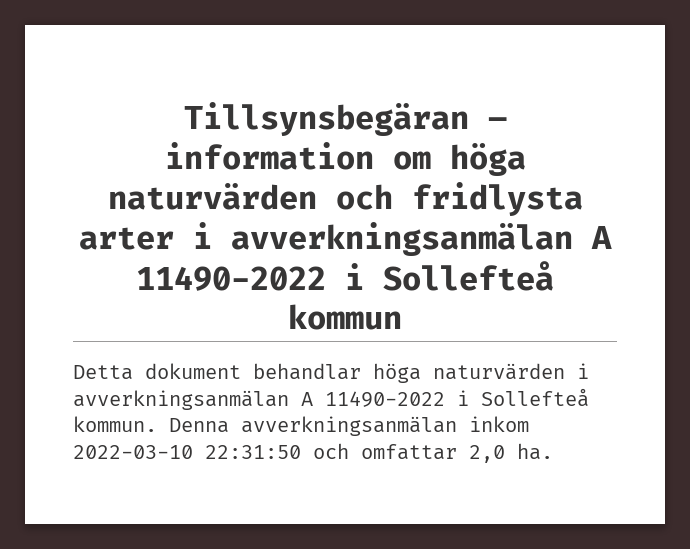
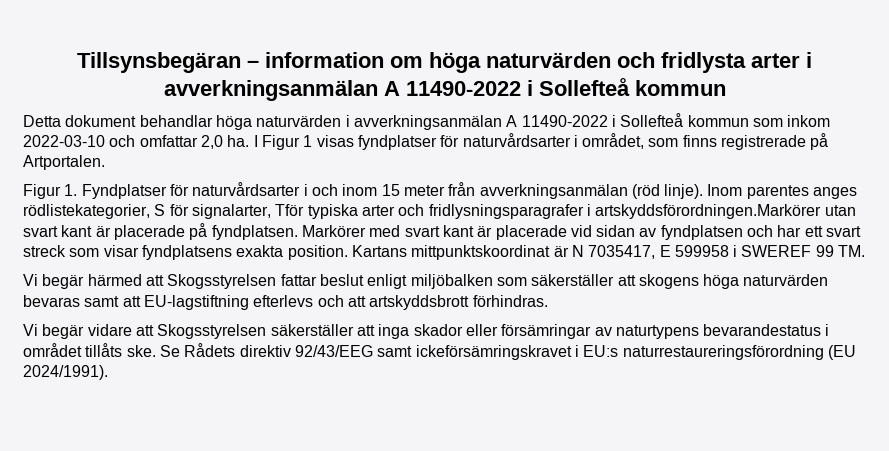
[73,416,457,436] kommun. Denna avverkningsanmälan -> [687,115,783,127] kommun som
[205,445,301,459] 22:31:50 -> (105, 141) none
(553, 451) none -> [253,133,829,150] [23,155,105,170] [23,182,858,199] [23,204,856,219] [23,223,862,240] [23,245,866,260] [23,274,829,289] [23,295,548,310] [23,324,830,339] [23,343,856,360] [23,365,108,380] I Figur 1 visas fyndplatser för naturvårdsarter i området, som finns registrerade på Artportalen. // Figur 1. Fyndplatser för naturvårdsarter i och inom 15 meter från avverkningsanmälan (röd linje). Inom parentes anges rödlistekategorier, S för signalarter, Tför typiska arter och fridlysningsparagrafer i artskyddsförordningen.Markörer utan svart kant är placerade på fyndplatsen. Markörer med svart kant är placerade vid sidan av fyndplatsen och har ett svart streck som visar fyndplatsens exakta position. Kartans mittpunktskoordinat är N 7035417, E 599958 i SWEREF 99 TM. // Vi begär härmed att Skogsstyrelsen fattar beslut enligt miljöbalken som säkerställer att skogens höga naturvärden bevaras samt att EU-lagstiftning efterlevs och att artskyddsbrott förhindras. // Vi begär vidare att Skogsstyrelsen säkerställer att inga skador eller försämringar av naturtypens bevarandestatus i området tillåts ske. Se Rådets direktiv 92/43/EEG samt ickeförsämringskravet i EU:s naturrestaureringsförordning (EU 2024/1991).

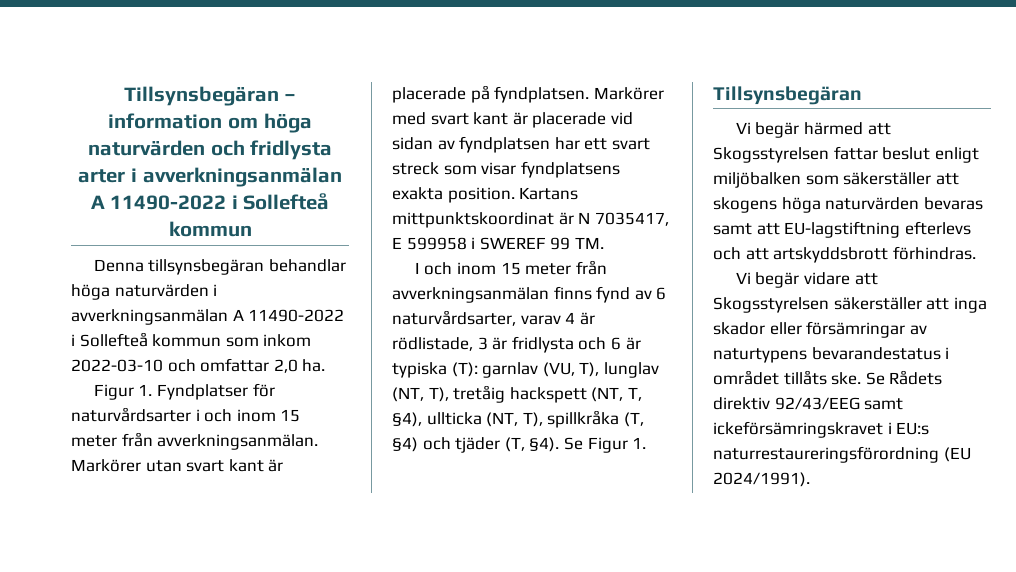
[23,115,137,127] Detta dokument -> [93,259,265,275] Denna tillsynsbegäran
[253,133,829,150] [23,155,105,170] I Figur 1 visas fyndplatser för naturvårdsarter i området, som finns registrerade på Artportalen. -> (326, 365) none
[479,184,858,199] [23,204,822,219] avverkningsanmälan (röd linje). Inom parentes anges rödlistekategorier, S för signalarter, Tför typiska arter och fridlysningsparagrafer i artskyddsförordningen.Markörer -> [157,434,319,450] [71,459,141,472] avverkningsanmälan. Markörer
[747,225,774,237] och -> (551, 144) none
(866, 251) none -> [414,260,607,275] [392,286,667,303] [392,310,595,326] [392,336,641,353] [392,362,659,378] [392,385,642,403] [392,410,644,428] [392,437,647,453] [713,86,862,105] // I och inom 15 meter från avverkningsanmälan finns fynd av 6 naturvårdsarter, varav 4 är rödlistade, 3 är fridlysta och 6 är typiska (T): garnlav (VU, T), lunglav (NT, T), tretåig hackspett (NT, T, §4), ullticka (NT, T), spillkråka (T, §4) och tjäder (T, §4). Se Figur 1. // Tillsynsbegäran

